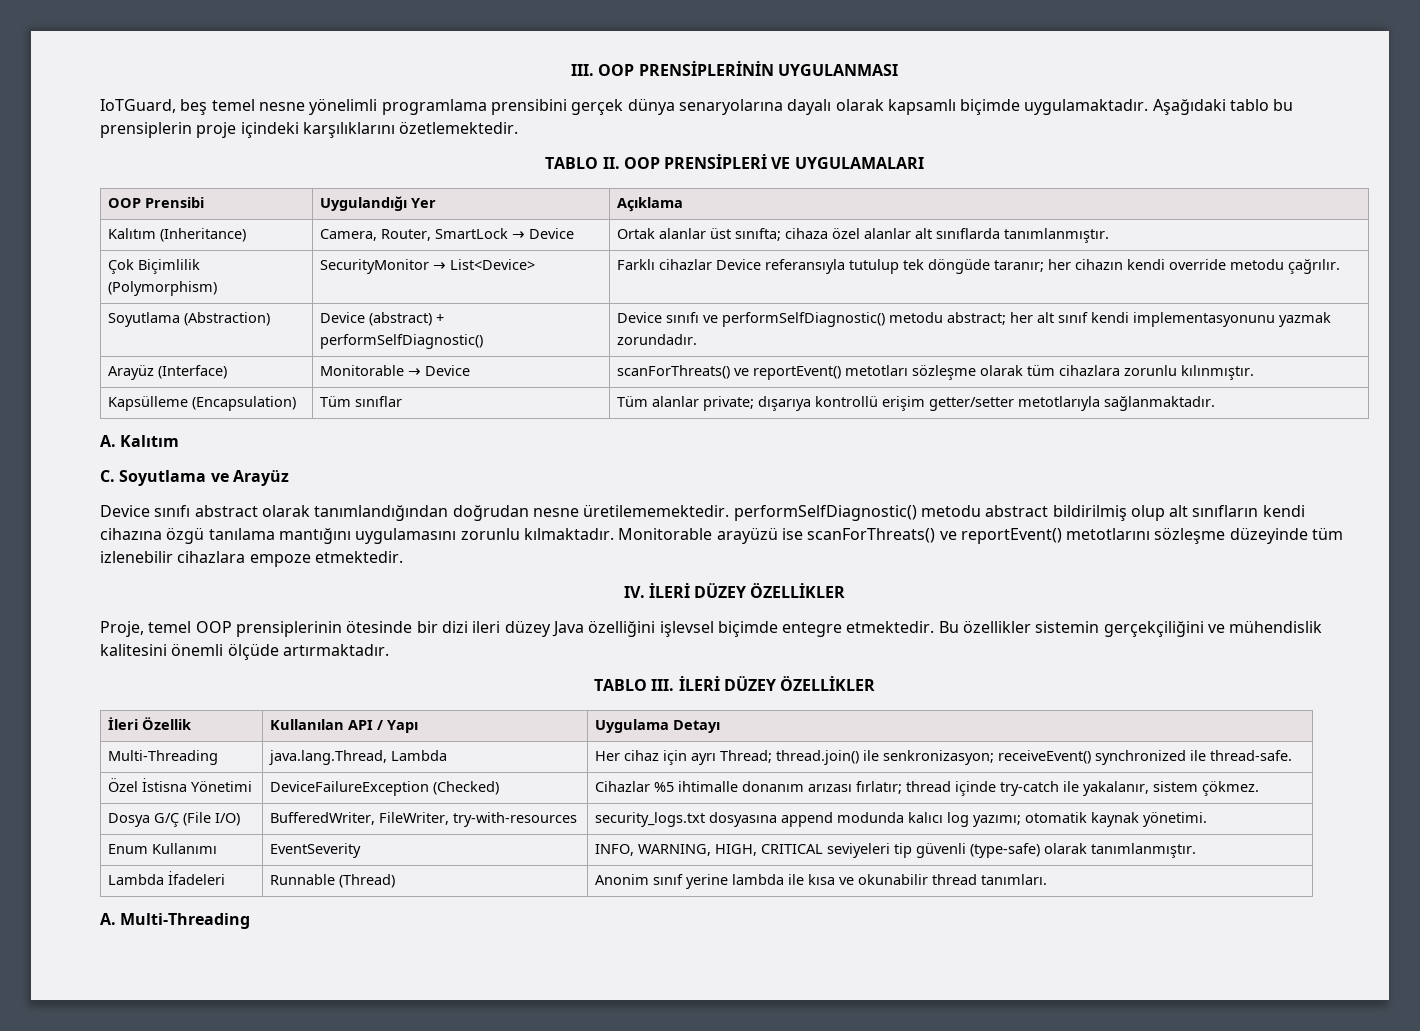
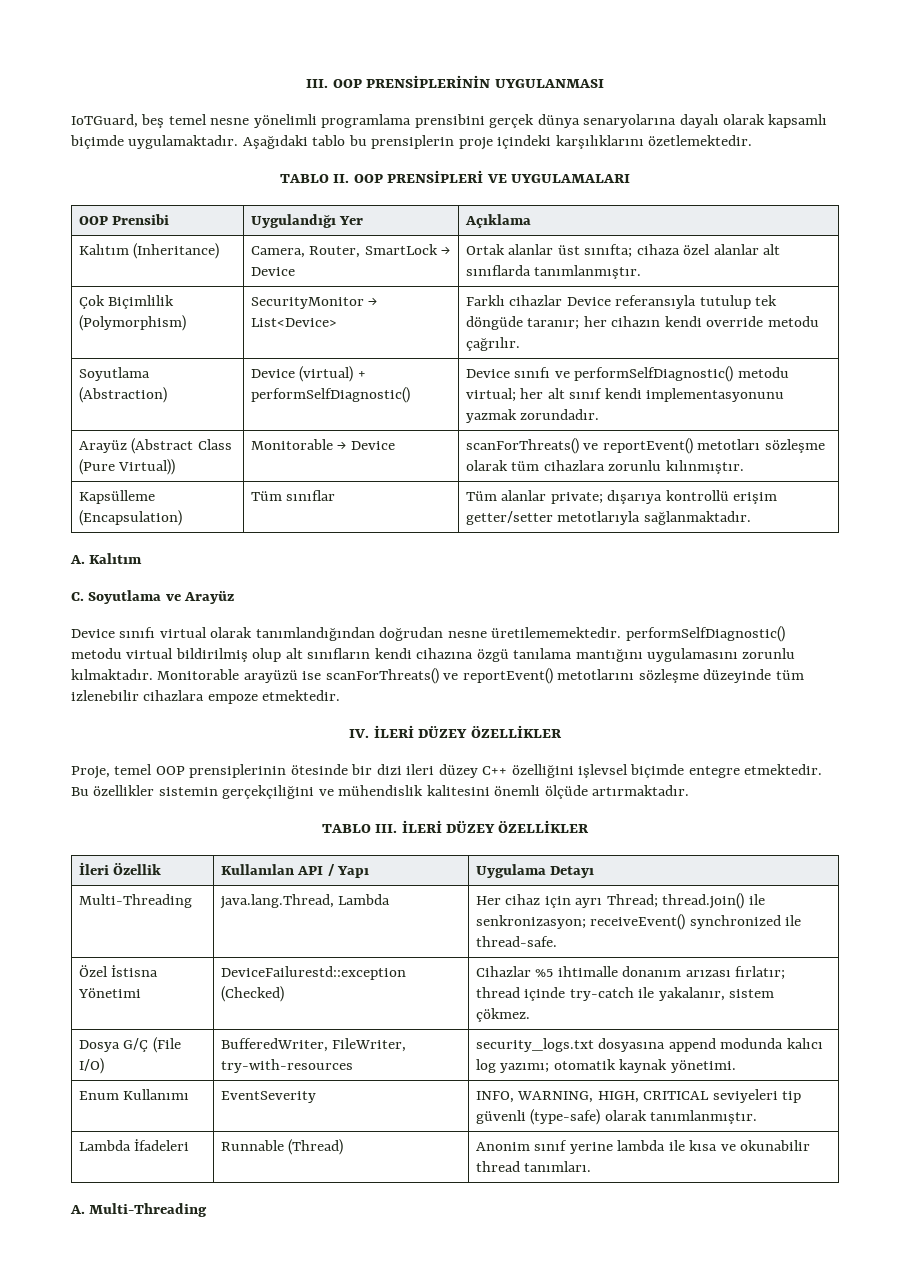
[368,312,432,326] (abstract) -> [299,366,354,382] (virtual)
[946,312,1006,325] abstract; -> [465,388,516,402] virtual;
[157,365,227,379] (Interface) -> [131,438,232,454] [78,459,176,475] (Abstract Class (Pure Virtual))
[194,505,258,517] abstract -> [159,627,207,638] virtual
[985,505,1049,517] abstract -> [126,648,174,659] virtual
[551,621,584,637] Java -> [482,766,508,775] C++
[269,781,429,796] DeviceFailureException -> [220,966,406,980] DeviceFailurestd::exception

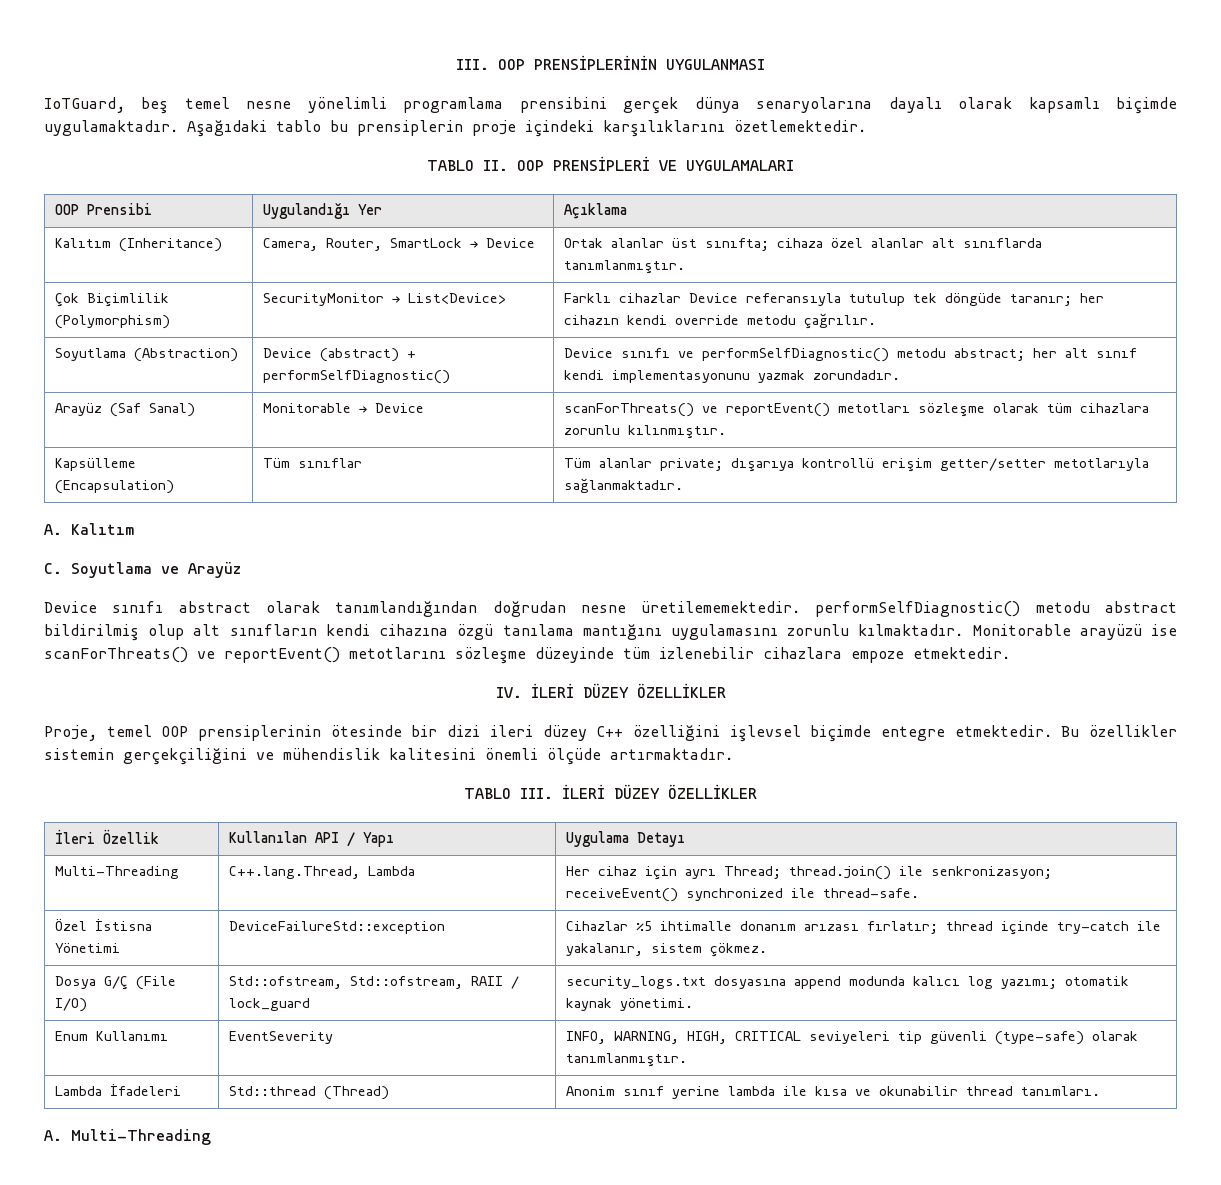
[299,366,354,382] (virtual) -> [319,348,399,362] (abstract)
[465,388,516,402] virtual; -> [953,348,1025,361] abstract;
[131,438,232,454] [78,459,176,475] (Abstract Class (Pure Virtual)) -> [109,403,195,417] (Saf Sanal)
[159,627,207,638] virtual -> [178,601,251,613] abstract
[126,648,174,659] virtual -> [1104,601,1177,613] abstract
[219,894,334,909] java.lang.Thread, -> [228,866,360,879] C++.lang.Thread,
[220,966,406,980] [220,986,284,1002] DeviceFailurestd::exception (Checked) -> [228,921,445,934] DeviceFailureStd::exception
[220,1038,407,1052] [220,1059,353,1073] BufferedWriter, FileWriter, try-with-resources -> [228,976,519,989] [228,998,310,1011] Std::ofstream, Std::ofstream, RAII / lock_guard
[220,1140,284,1151] Runnable -> [228,1086,316,1096] Std::thread

